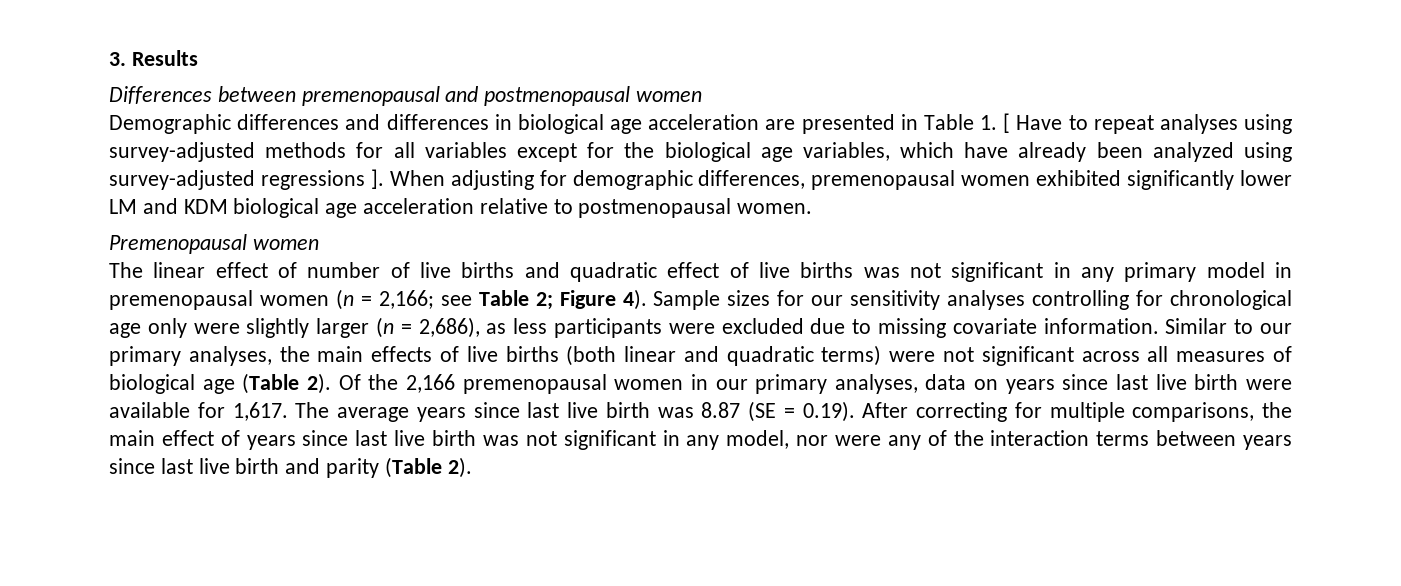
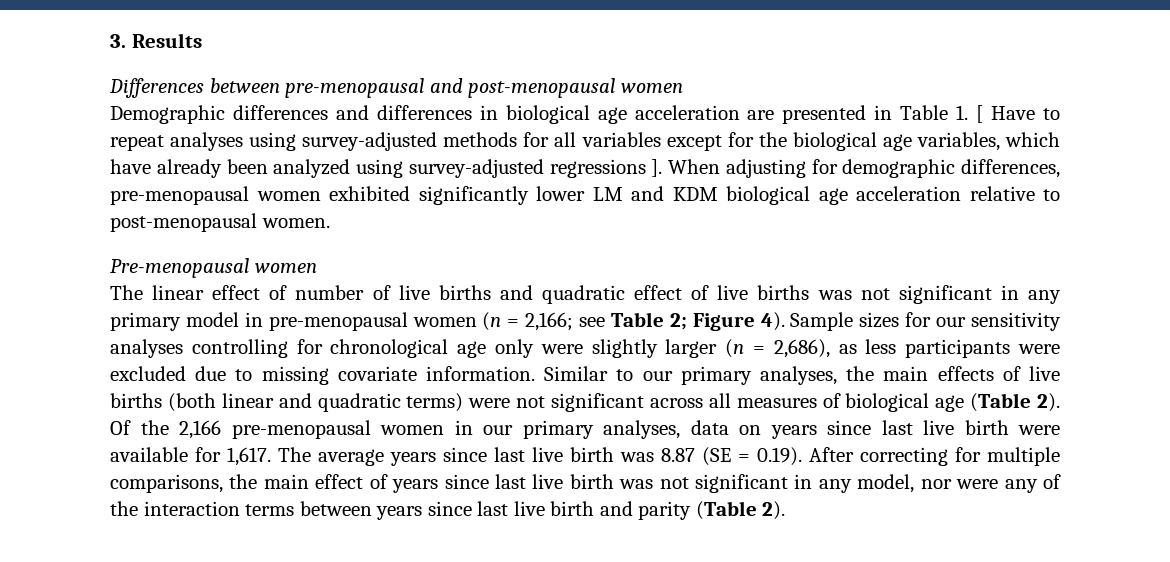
[301,86,631,106] premenopausal and postmenopausal -> [285,78,616,98] pre-menopausal and post-menopausal
[811,170,956,190] premenopausal -> [110,186,249,205] pre-menopausal
[578,198,732,218] postmenopausal -> [110,213,257,232] post-menopausal
[109,234,247,254] Premenopausal -> [110,258,249,278] Pre-menopausal
[109,290,253,310] premenopausal -> [268,312,408,331] pre-menopausal
[462,374,607,394] premenopausal -> [231,420,371,439] pre-menopausal

